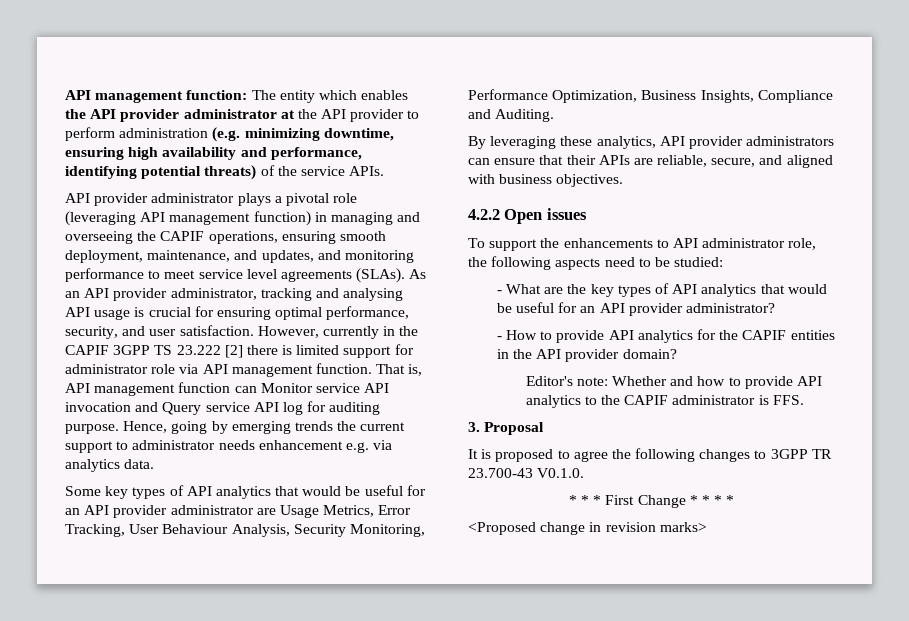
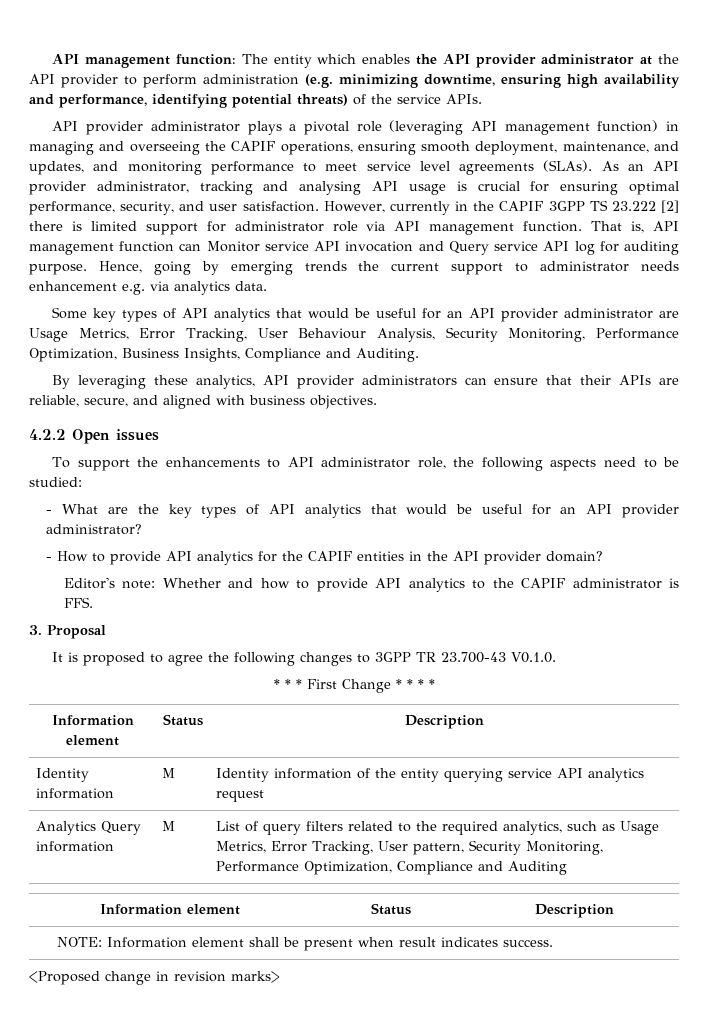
(735, 500) none -> [51,715,134,726] [66,735,119,746] [162,714,203,726] [404,715,484,729] [35,768,89,782] [35,788,114,799] [161,768,175,778] [215,768,644,782] [215,790,264,802] [35,821,141,835] [35,841,114,852] [161,821,175,831] [215,821,659,835] [215,840,603,855] [215,861,567,875] [100,904,240,915] [370,903,411,915] [535,904,614,918] [56,937,553,951] // Information element | Status | Description // Identity information | M | Identity information of the entity querying service API analytics request // Analytics Query information | M | List of query filters related to the required analytics, such as Usage Metrics, Error Tracking, User pattern, Security Monitoring, Performance Optimization, Compliance and Auditing // Information element | Status | Description // NOTE: Information element shall be present when result indicates success.

